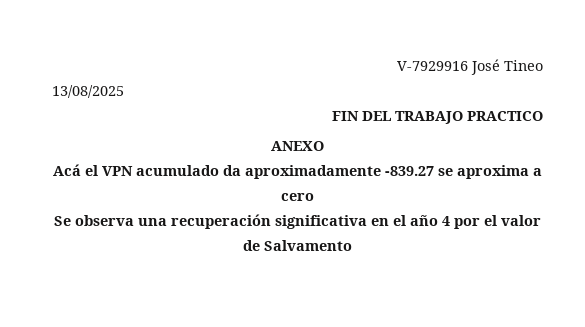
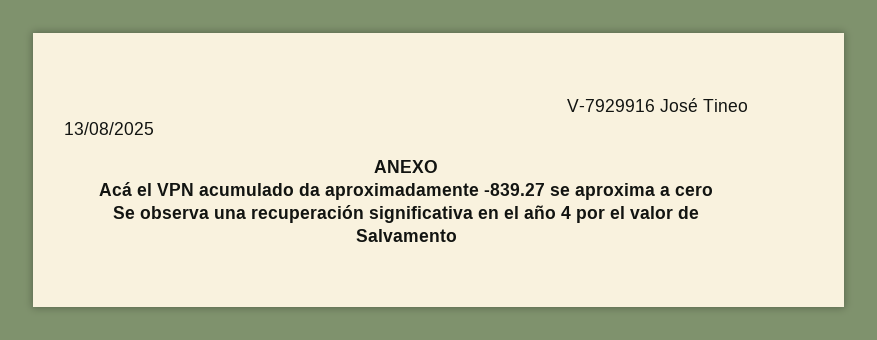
[332,111,543,124] // FIN DEL TRABAJO PRACTICO -> (154, 128) none

